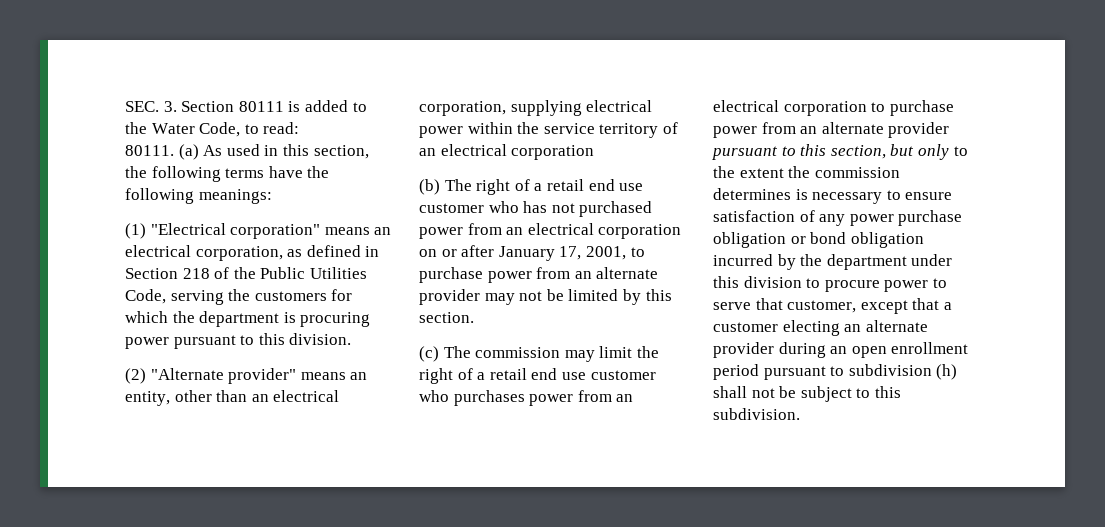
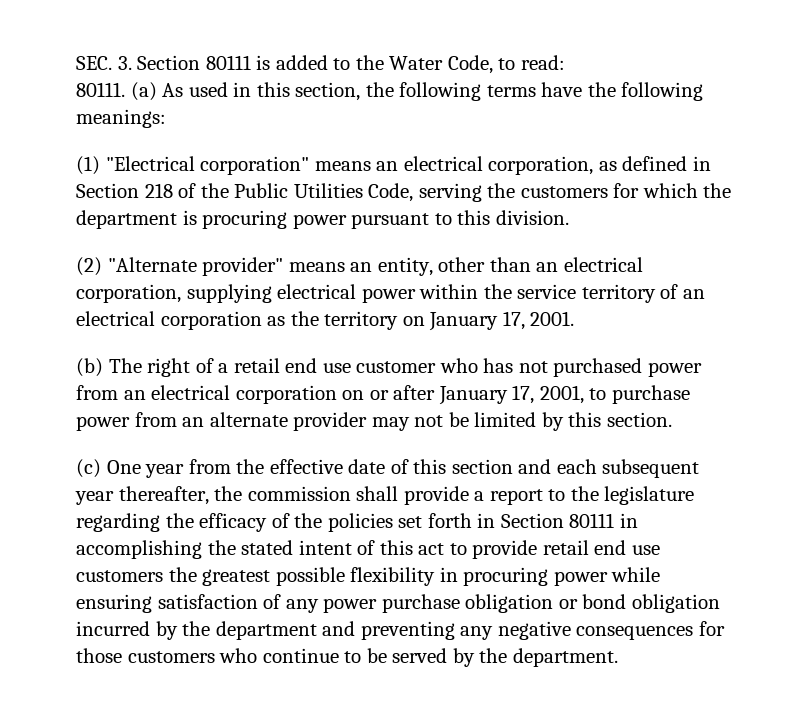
(595, 152) none -> [267,311,575,331] as the territory on January 17, 2001.
[443,346,659,362] [419,368,656,384] [419,390,634,406] [713,100,954,116] [713,122,950,138] [712,144,968,160] [713,166,900,178] [713,188,953,204] The commission may limit the right of a retail end use customer who purchases power from an electrical corporation to purchase power from an alternate provider pursuant to this section, but only to the extent the commission determines is necessary to ensure -> [106,459,700,478] [75,486,695,505] [76,513,638,532] [76,540,660,559] [76,567,661,586] [76,594,152,613] One year from the effective date of this section and each subsequent year thereafter, the commission shall provide a report to the legislature regarding the efficacy of the policies set forth in Section 80111 in accomplishing the stated intent of this act to provide retail end use customers the greatest possible flexibility in procuring power while ensuring
[911,254,953,266] [713,276,947,292] [713,298,952,314] [713,320,928,336] [713,342,969,358] [713,364,958,380] [713,386,901,402] [713,408,800,420] under this division to procure power to serve that customer, except that a customer electing an alternate provider during an open enrollment period pursuant to subdivision (h) shall not be subject to this subdivision. -> [322,621,725,640] [76,648,618,667] and preventing any negative consequences for those customers who continue to be served by the department.

